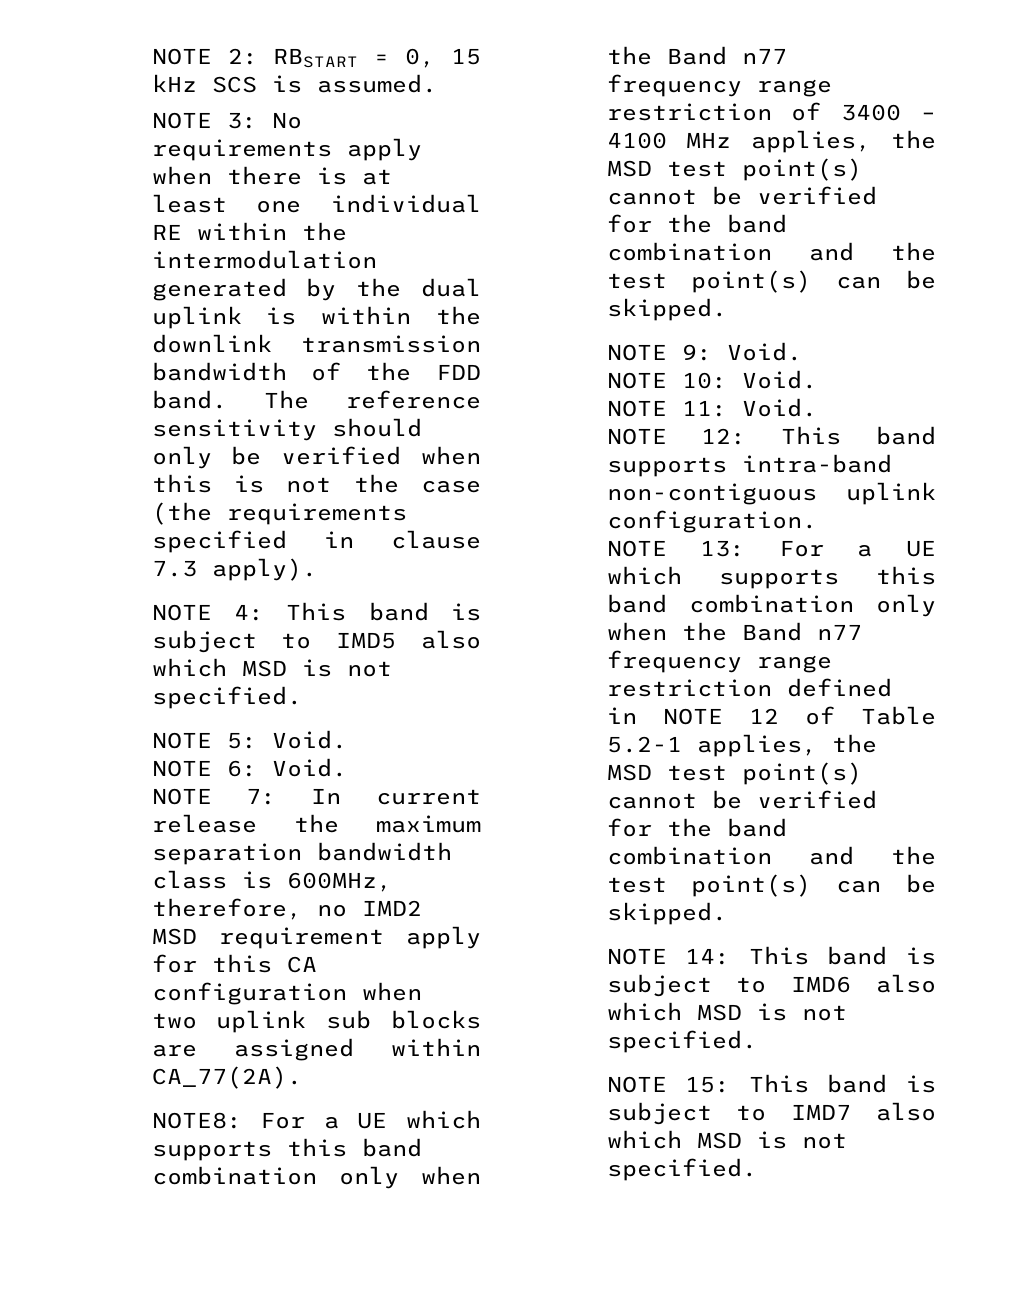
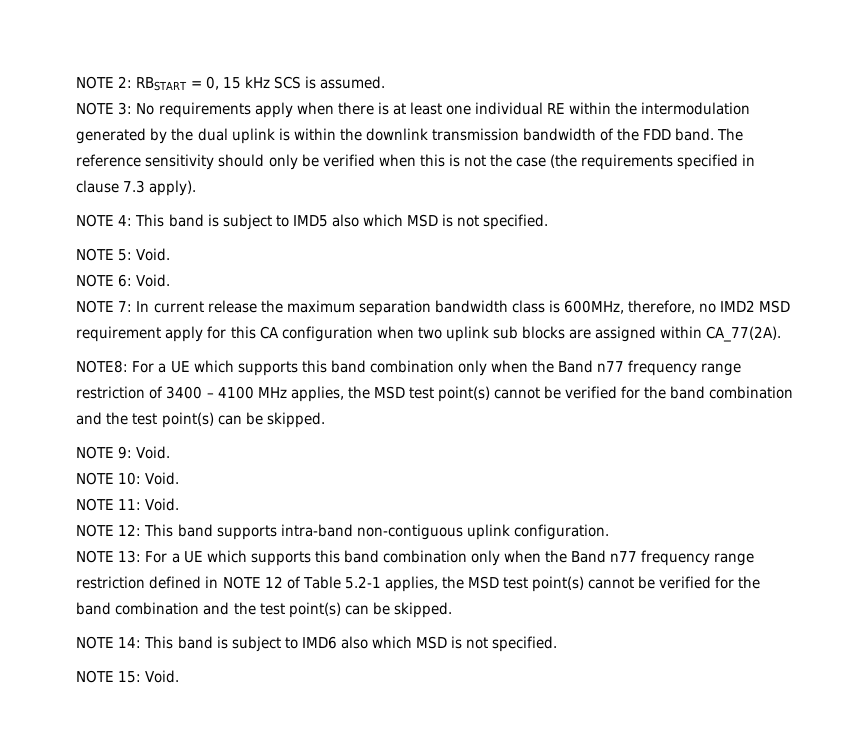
[748,1074,936,1093] [606,1102,936,1125] [606,1130,847,1149] [606,1158,757,1181] This band is subject to IMD7 also which MSD is not specified. -> [145,670,180,683] Void.

